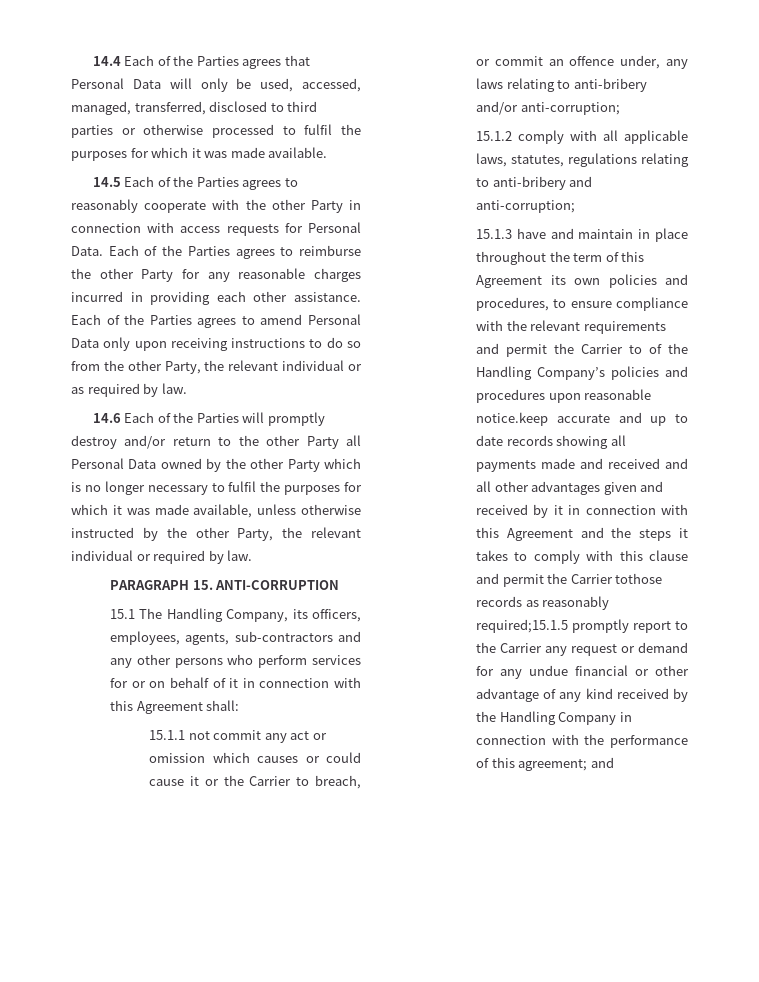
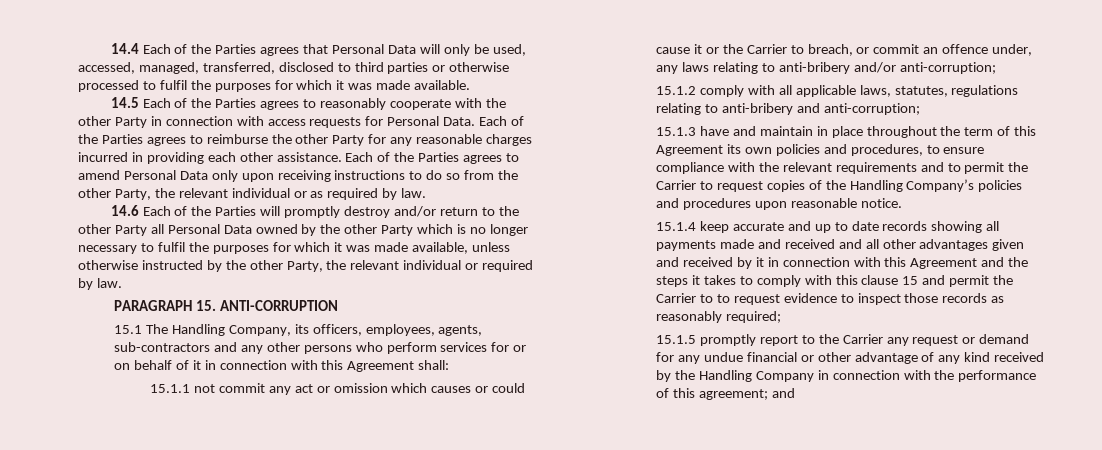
[505,343,642,357] permit the Carrier to -> [947,162,1029,174] [656,180,805,192] to permit the Carrier to request copies
[475,412,548,426] notice.keep -> [860,198,902,208] [656,221,729,233] notice. // 15.1.4 keep
[475,573,663,587] and permit the Carrier tothose -> [902,275,1014,287] [656,293,939,305] 15 and permit the Carrier to to request evidence to inspect those
[475,619,568,633] required;15.1.5 -> [725,311,781,323] [656,335,697,344] required; // 15.1.5

